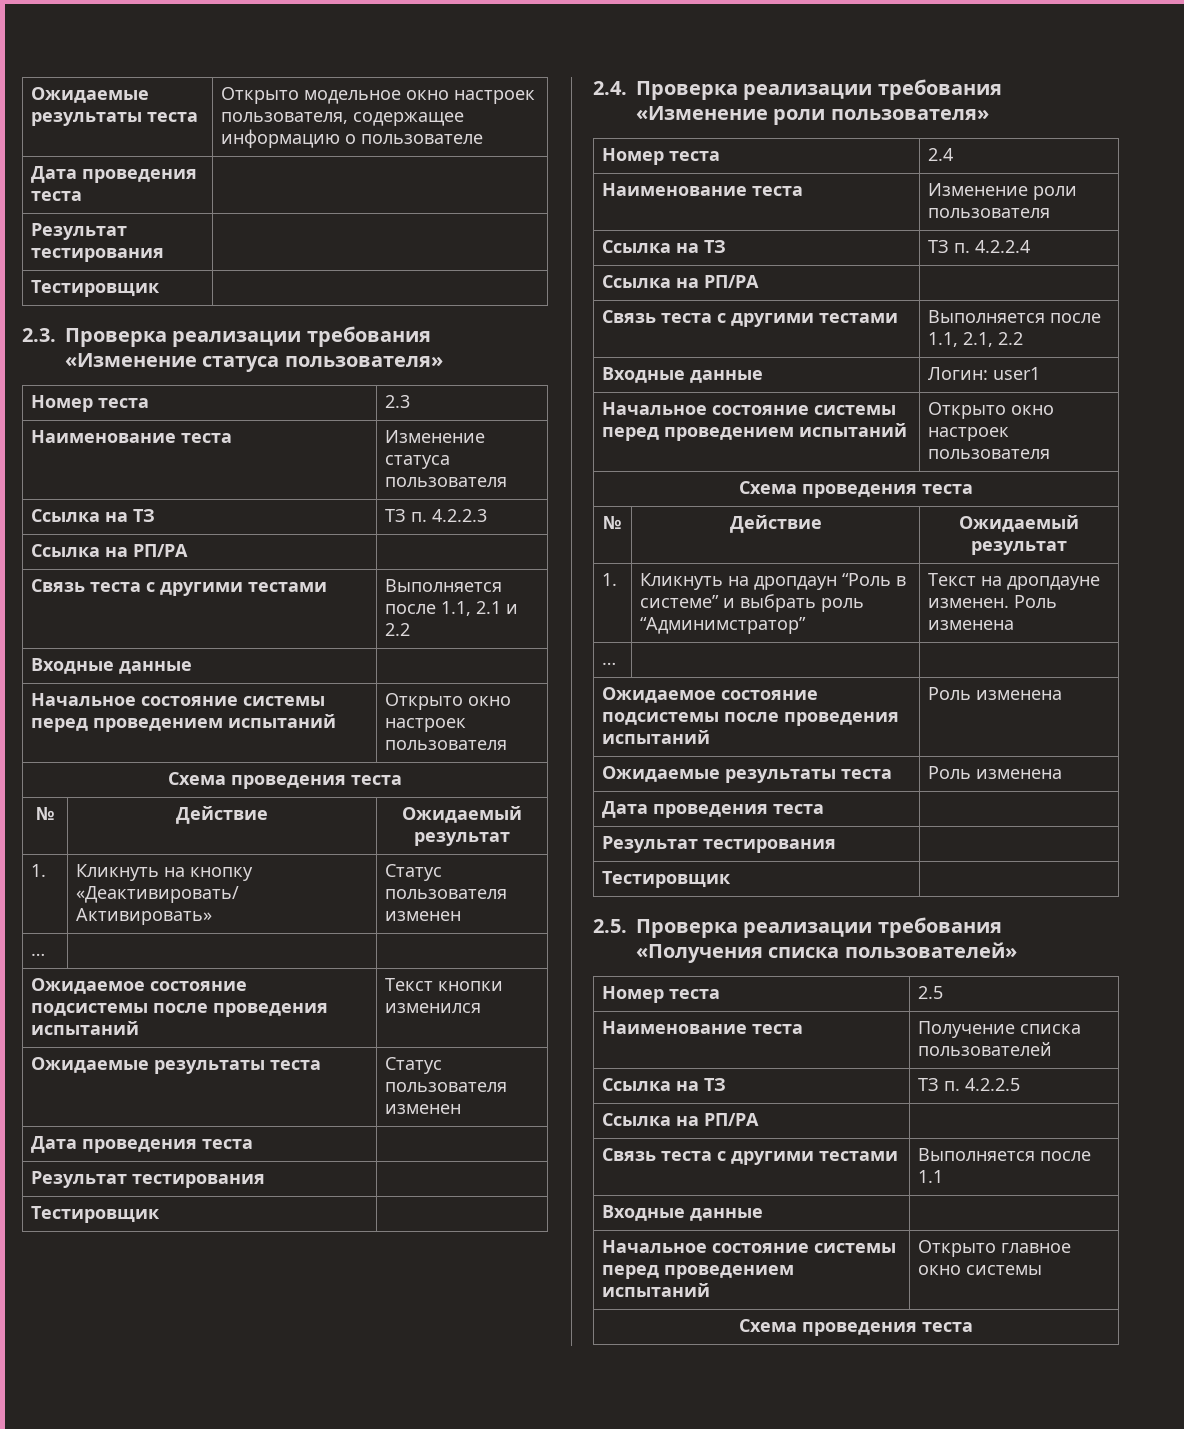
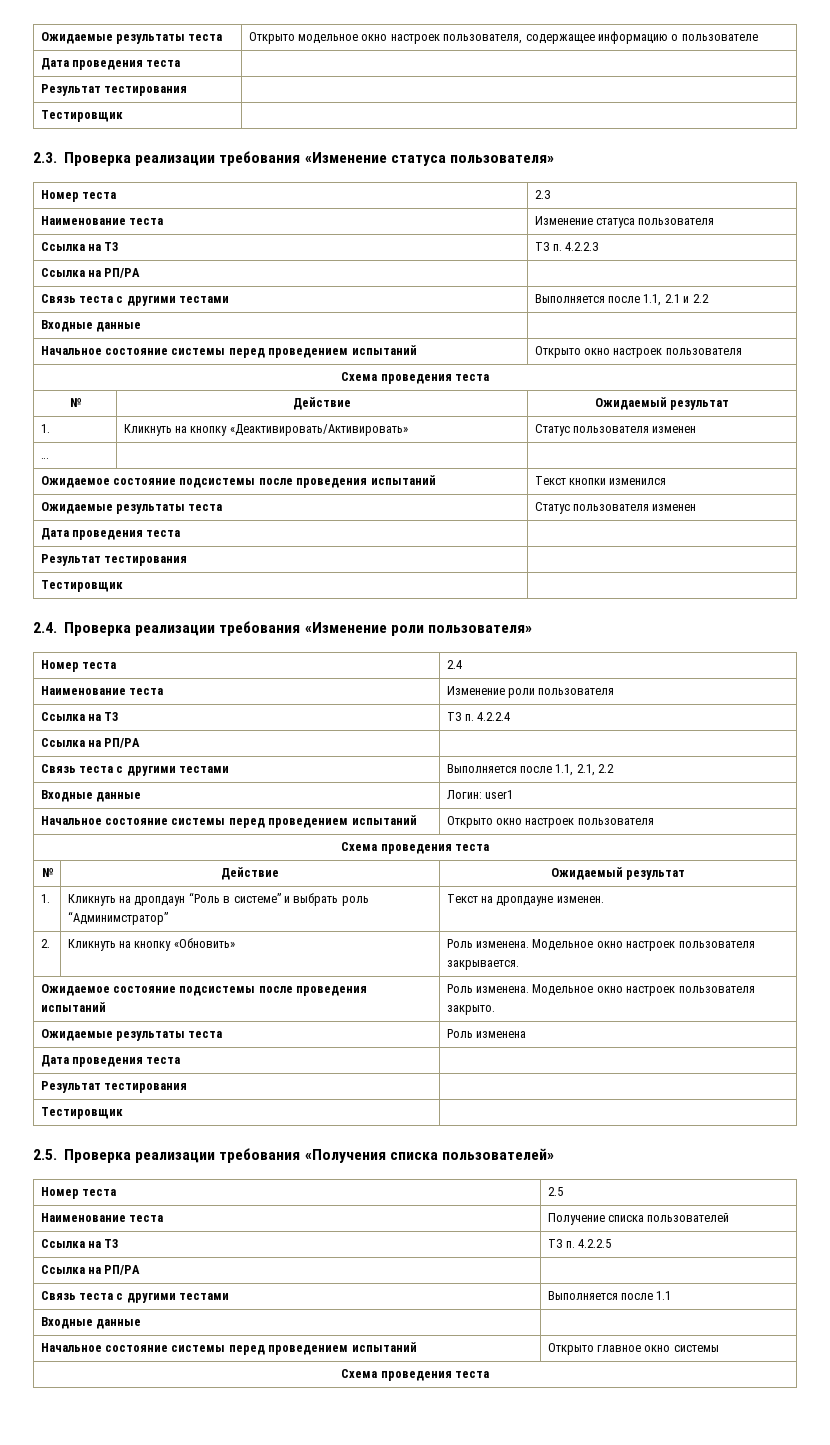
[1014,595,1058,608] [928,620,1015,630] [602,662,617,665] Роль изменена // … | | -> [40,939,50,948] [67,938,235,951] [446,939,755,951] [446,960,519,970] // 2. | Кликнуть на кнопку «Обновить» | Роль изменена. Модельное окно настроек пользователя закрывается.
[976,690,1063,700] изменена -> [476,984,755,996] [446,1005,495,1015] изменена. Модельное окно настроек пользователя закрыто.

